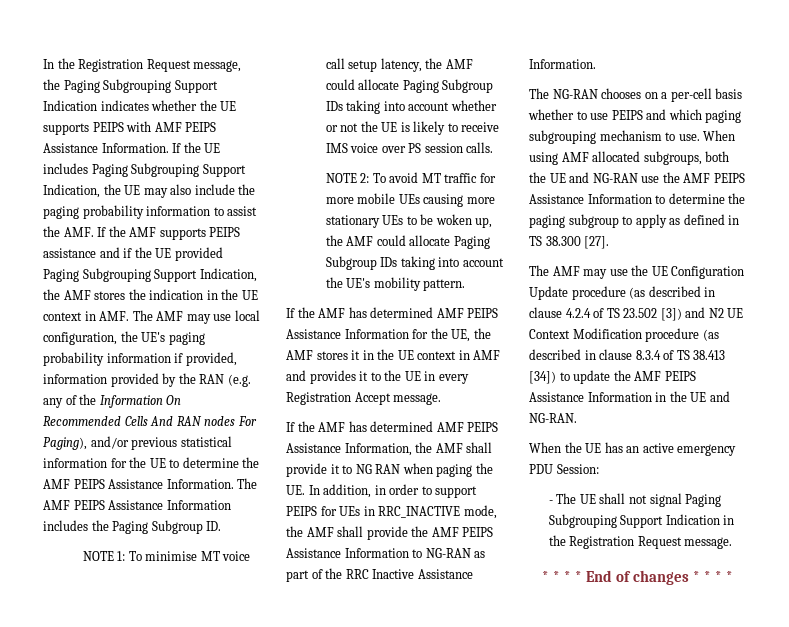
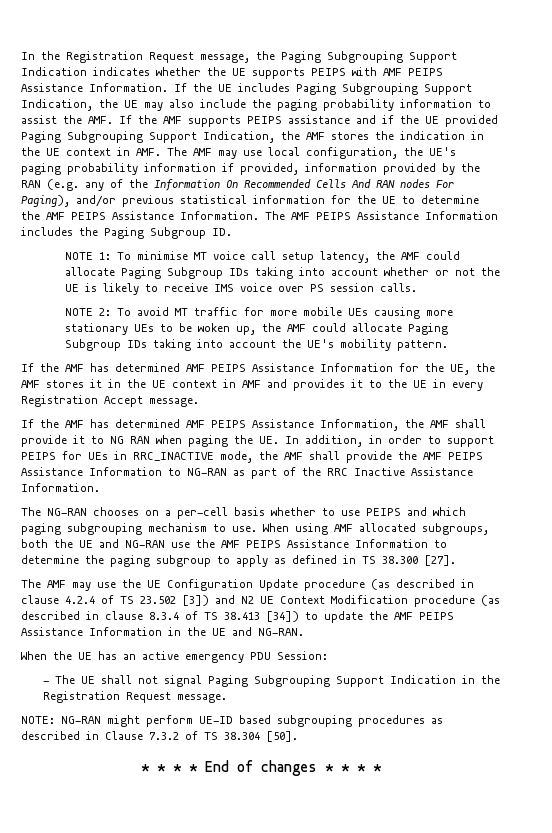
(733, 543) none -> [21,715,443,727] [21,731,298,742] // NOTE: NG-RAN might perform UE-ID based subgrouping procedures as described in Clause 7.3.2 of TS 38.304 [50].

